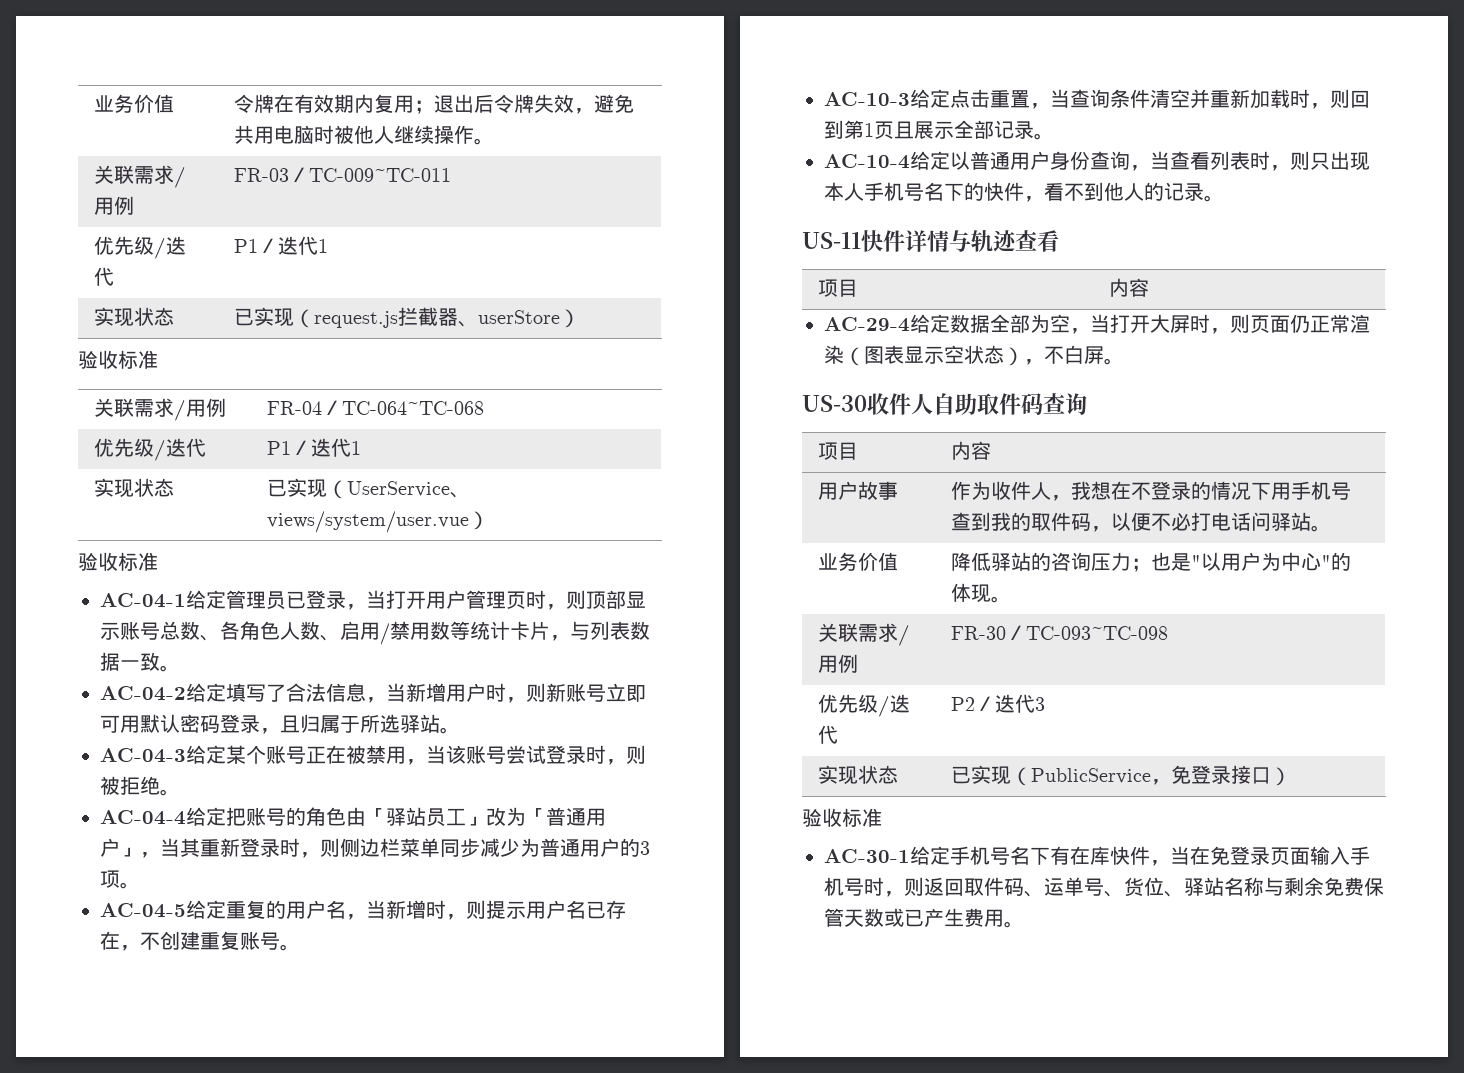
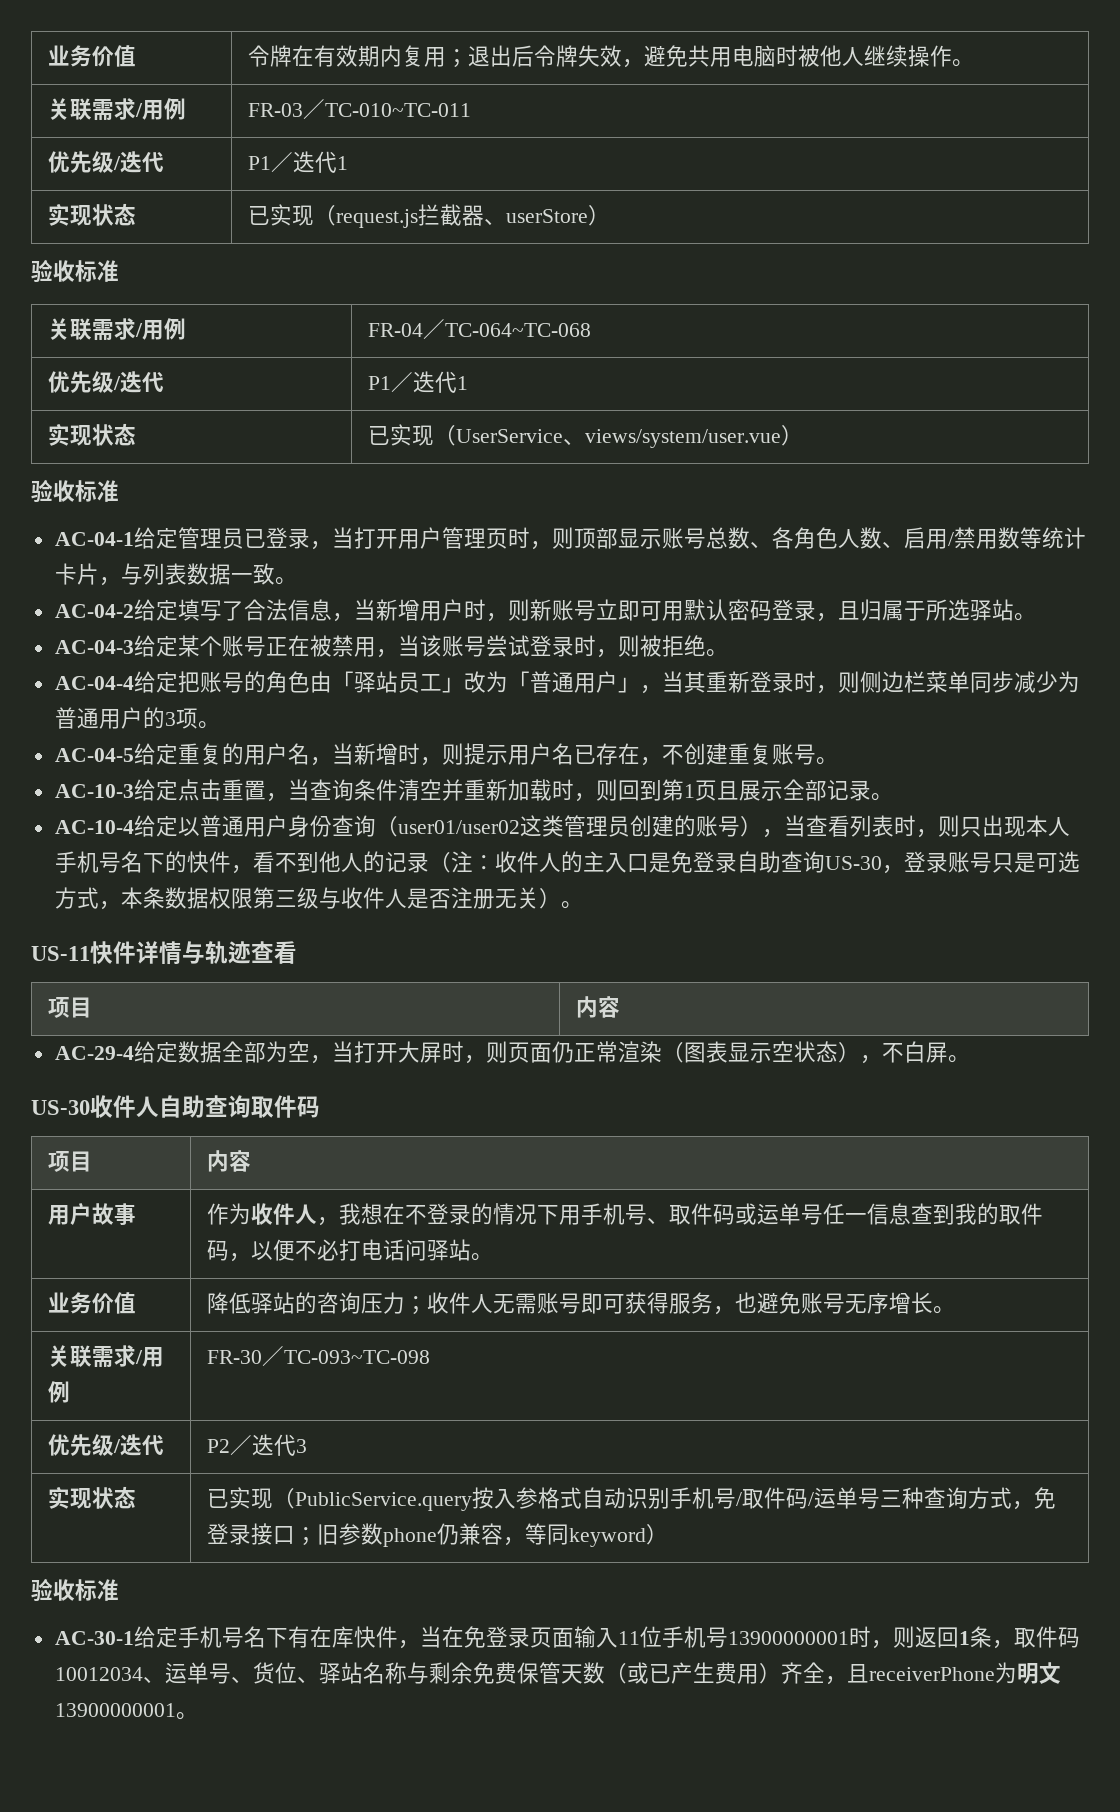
[308,168,451,182] TC-009~TC-011 -> [324,103,471,117] TC-010~TC-011
(1130, 160) none -> [375,815,762,837] （user01/user02这类管理员创建的账号）
(1204, 192) none -> [428,851,1080,874] [54,887,561,910] （注：收件人的主入口是免登录自助查询US-30，登录账号只是可选方式，本条数据权限第三级与收件人是否注册无关）
[977,393,1087,415] 取件码查询 -> [205,1095,320,1118] 查询取件码
(1351, 491) none -> [646,1203,911,1225] 、取件码或运单号任一信息
[1150,552,1351,571] [950,583,991,603] 也是"以用户为中心"的体现 -> [426,1292,933,1315] 收件人无需账号即可获得服务，也避免账号无序增长
[1030,765,1271,785] PublicService，免登录接口 -> [294,1487,1056,1511] [206,1523,646,1547] PublicService.query按入参格式自动识别手机号/取件码/运单号三种查询方式，免登录接口；旧参数phone仍兼容，等同keyword
[1350,846,1370,865] [824,877,1024,897] 手机号时，则返回取件码 -> [617,1626,1080,1649] [54,1667,143,1681] 11位手机号13900000001时，则返回1条，取件码10012034
(884, 917) none -> [604,1663,627,1684] （
(1004, 918) none -> [758,1662,1061,1685] [54,1703,176,1717] ）齐全，且receiverPhone为明文13900000001

